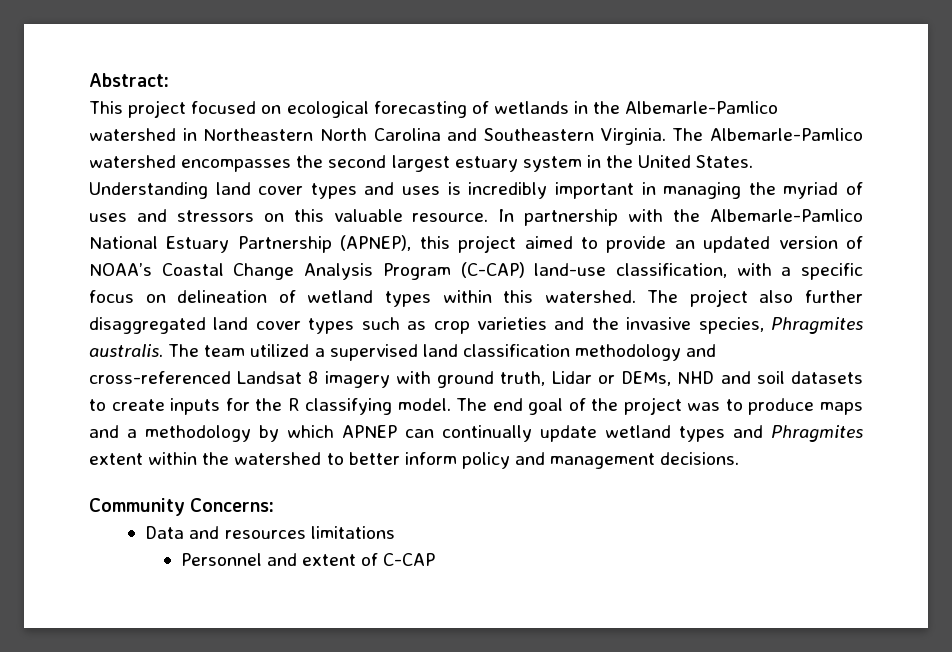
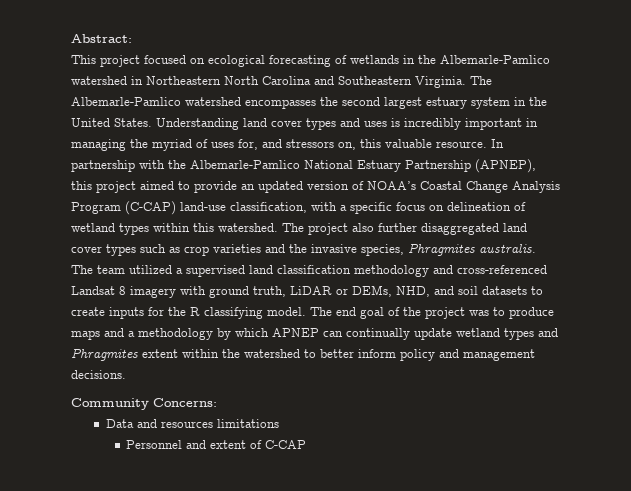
(127, 217) none -> [238,139,258,150] for,
[263,213,284,222] on -> [338,142,356,150] on,
[551,371,592,384] Lidar -> [290,286,332,295] LiDAR
[677,371,715,384] NHD -> [396,286,430,297] NHD,

